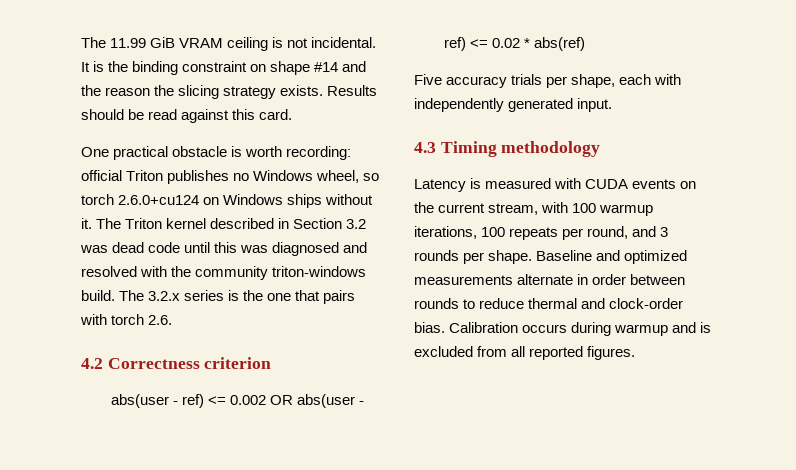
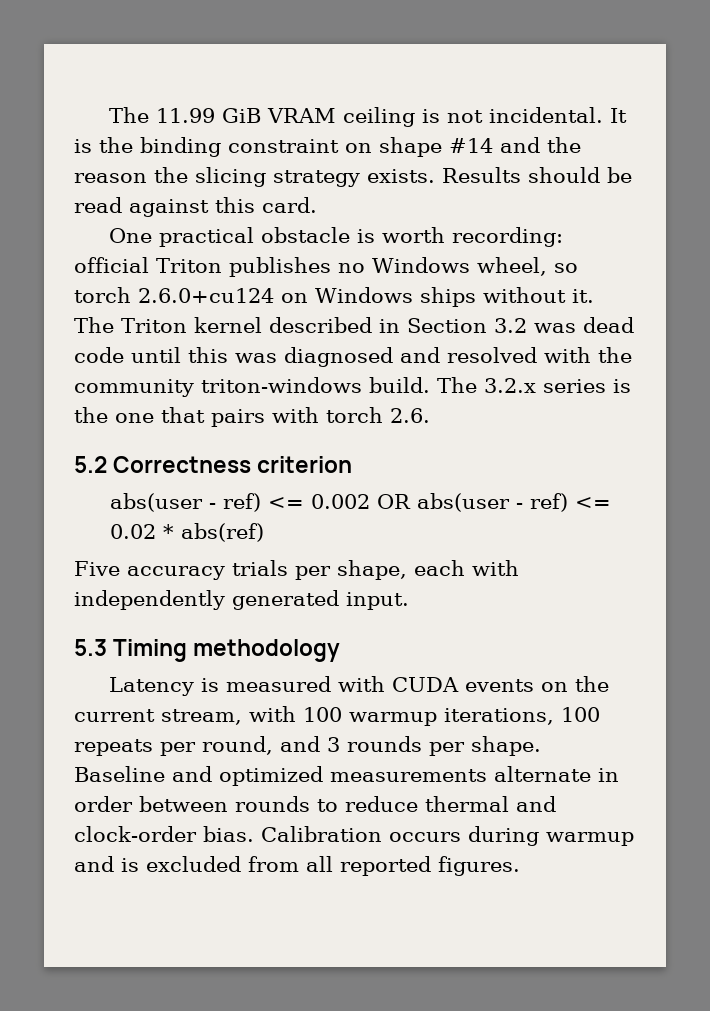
[81,358,103,369] 4.2 -> [74,456,107,473] 5.2
[414,142,436,153] 4.3 -> [74,639,107,656] 5.3

